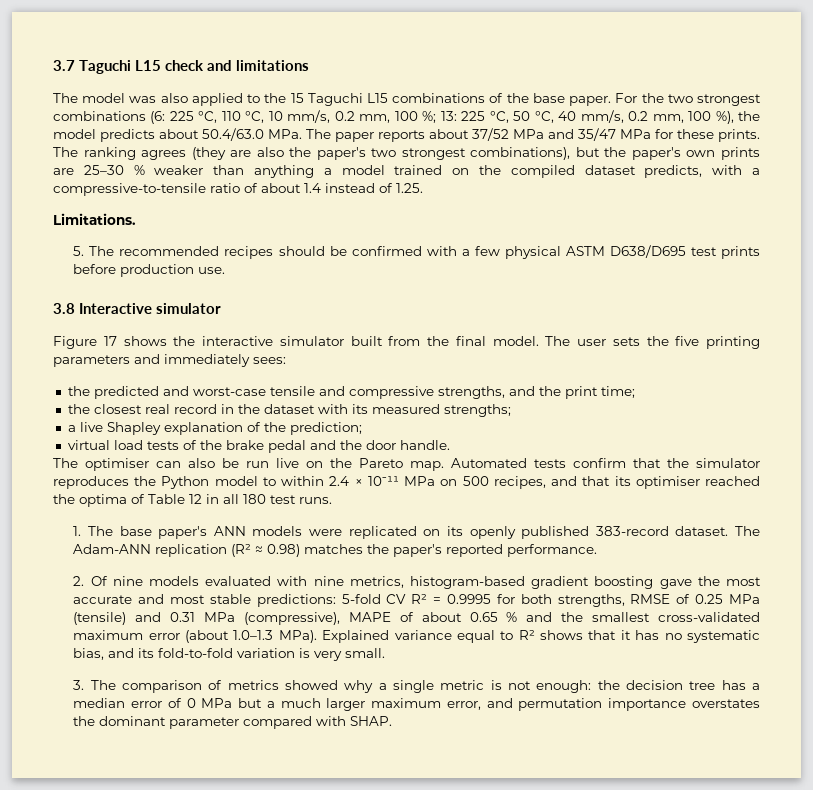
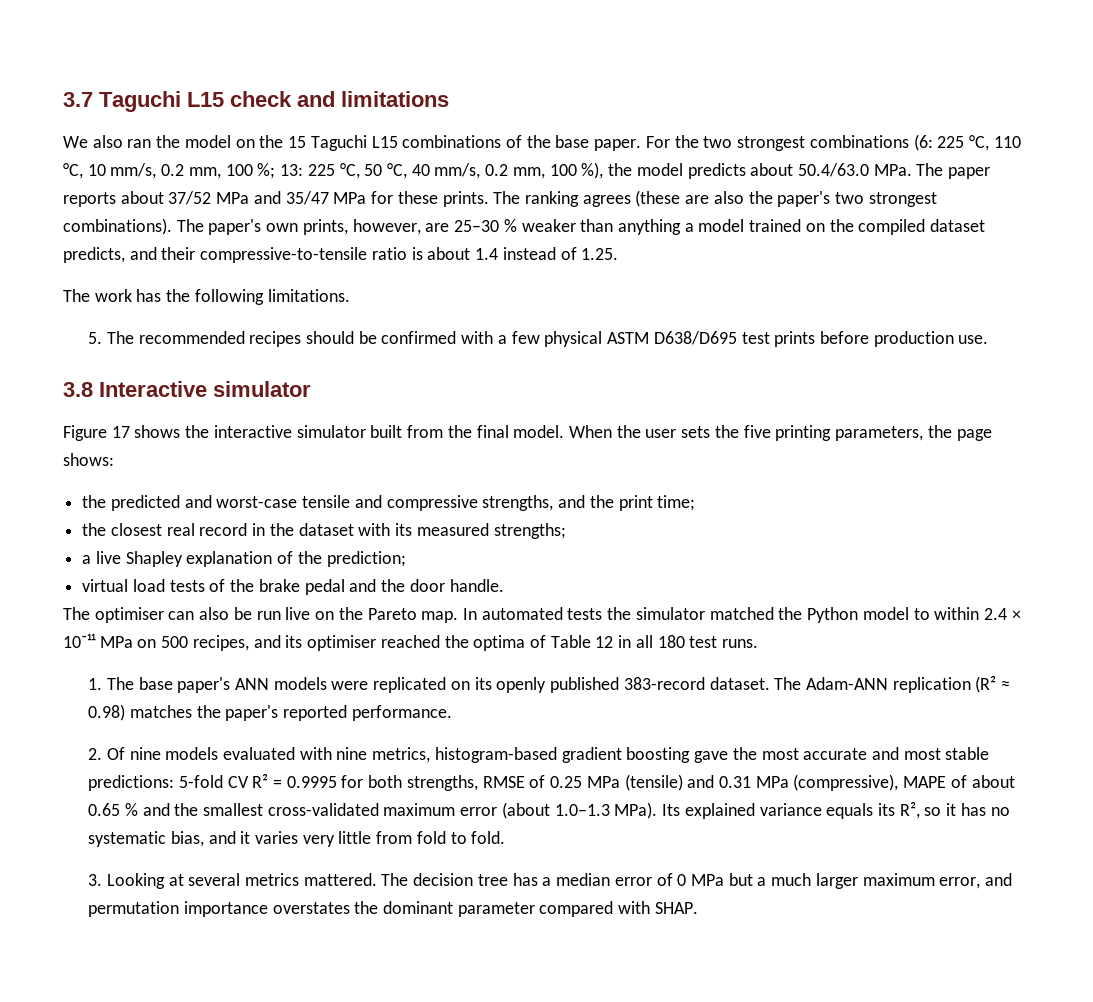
[53,93,261,106] The model was also applied to -> [63,135,255,148] We also ran the model on
[191,147,226,160] (they -> [635,190,681,207] (these
[470,147,760,160] combinations), but the paper's own prints -> [63,218,421,235] combinations). The paper's own prints, however,
[712,165,760,175] with a -> [129,247,196,260] and their
[244,183,258,193] of -> [411,247,423,260] is
[53,213,136,225] Limitations. -> [63,289,350,305] The work has the following limitations.
[545,336,571,346] The -> [568,425,641,438] When the
[53,354,286,367] parameters and immediately sees: -> [835,425,992,441] [63,453,114,466] parameters, the page shows:
[451,458,661,468] Automated tests confirm that -> [462,607,603,620] In automated tests
[53,476,129,489] reproduces -> [709,607,774,620] matched
[582,476,611,486] that -> (281, 641) none
[322,630,617,643] Explained variance equal to R² shows that -> [662,801,942,819] Its explained variance equals its R², so
[138,648,386,661] [73,680,620,693] its fold-to-fold variation is very small. // 3. The comparison of metrics showed why a single metric is not enough: the -> [240,831,506,847] [88,873,409,889] it varies very little from fold to fold. // 3. Looking at several metrics mattered. The

